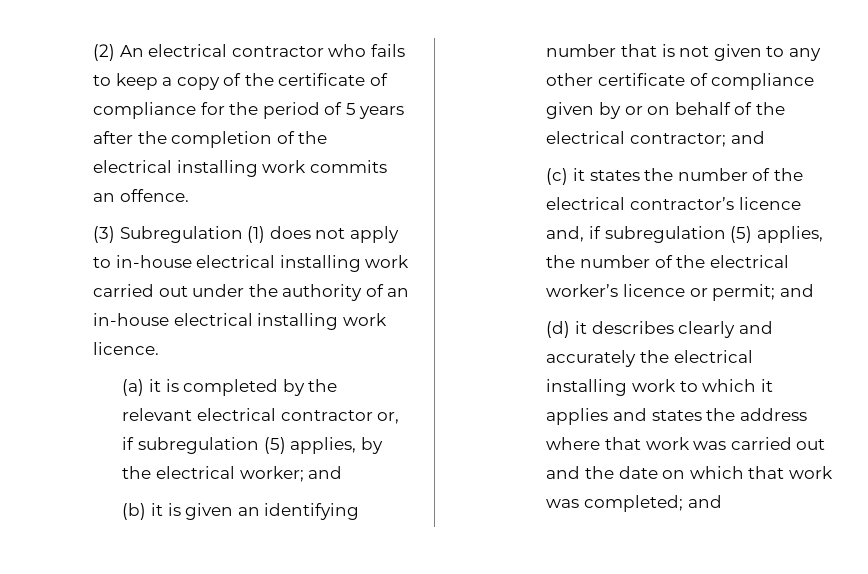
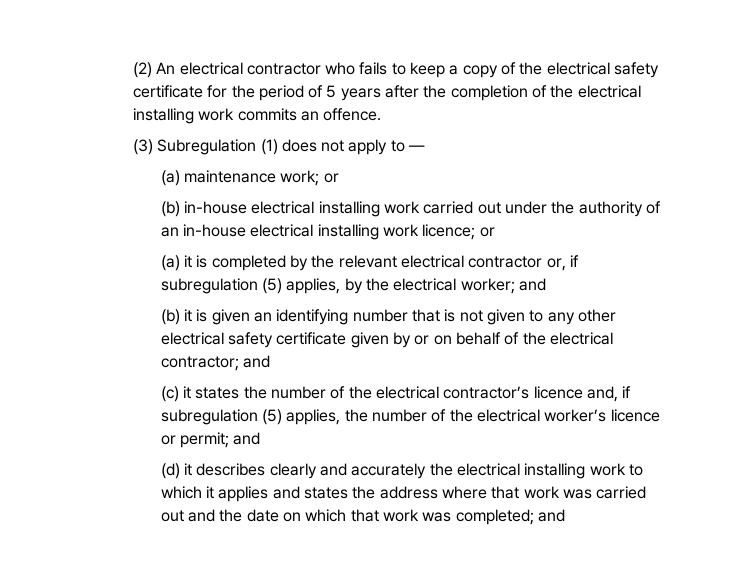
[278,73,389,86] [92,102,196,119] certificate of compliance -> [546,62,660,78] [132,85,203,98] electrical safety certificate
(111, 262) none -> [408,145,426,151] [160,170,339,186] [160,201,180,217] — // (a) maintenance work; or // (b)
[92,342,159,355] licence. -> [422,224,495,240] licence; or
[597,73,815,90] certificate of compliance -> [160,332,347,348] electrical safety certificate

